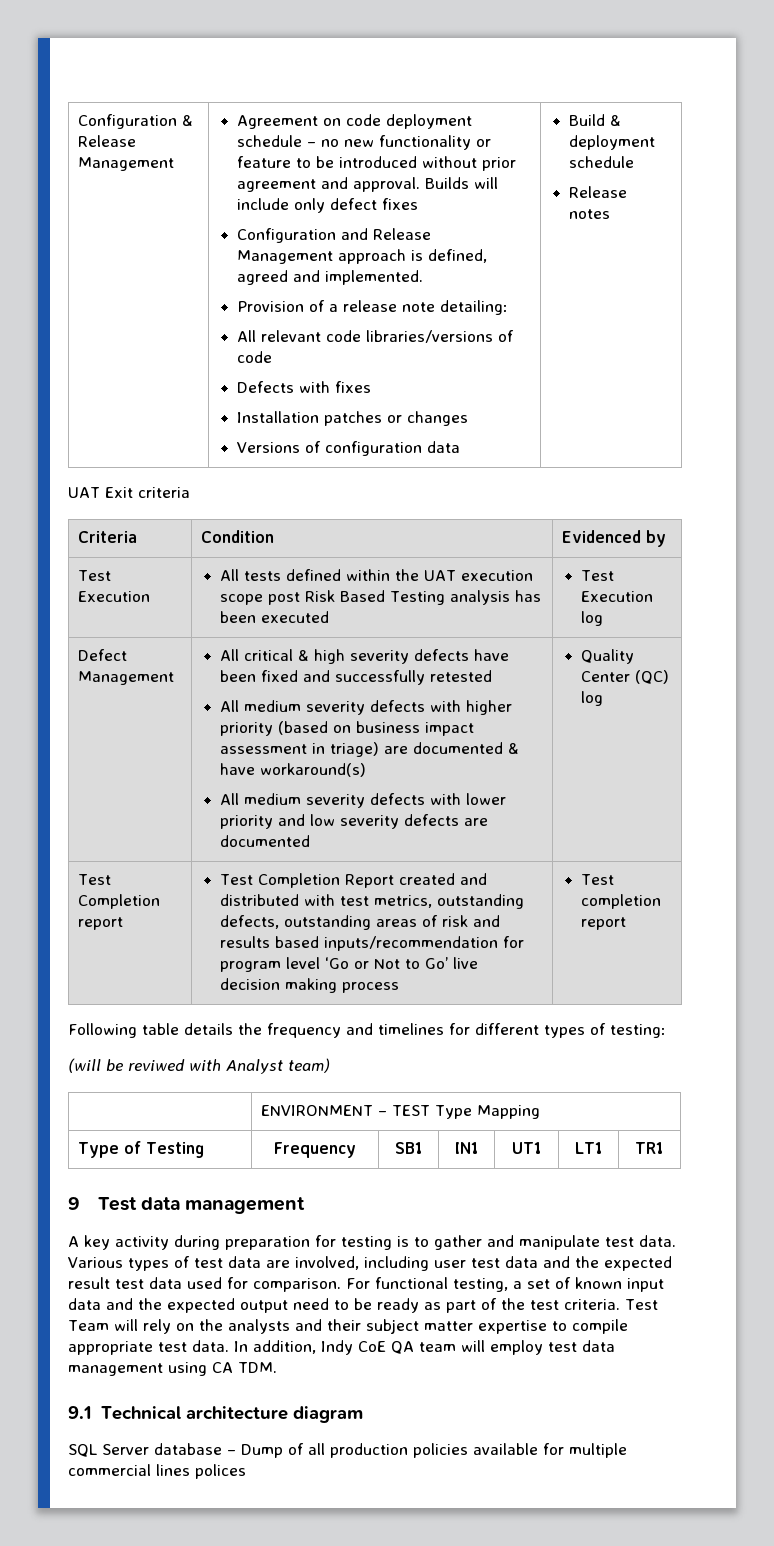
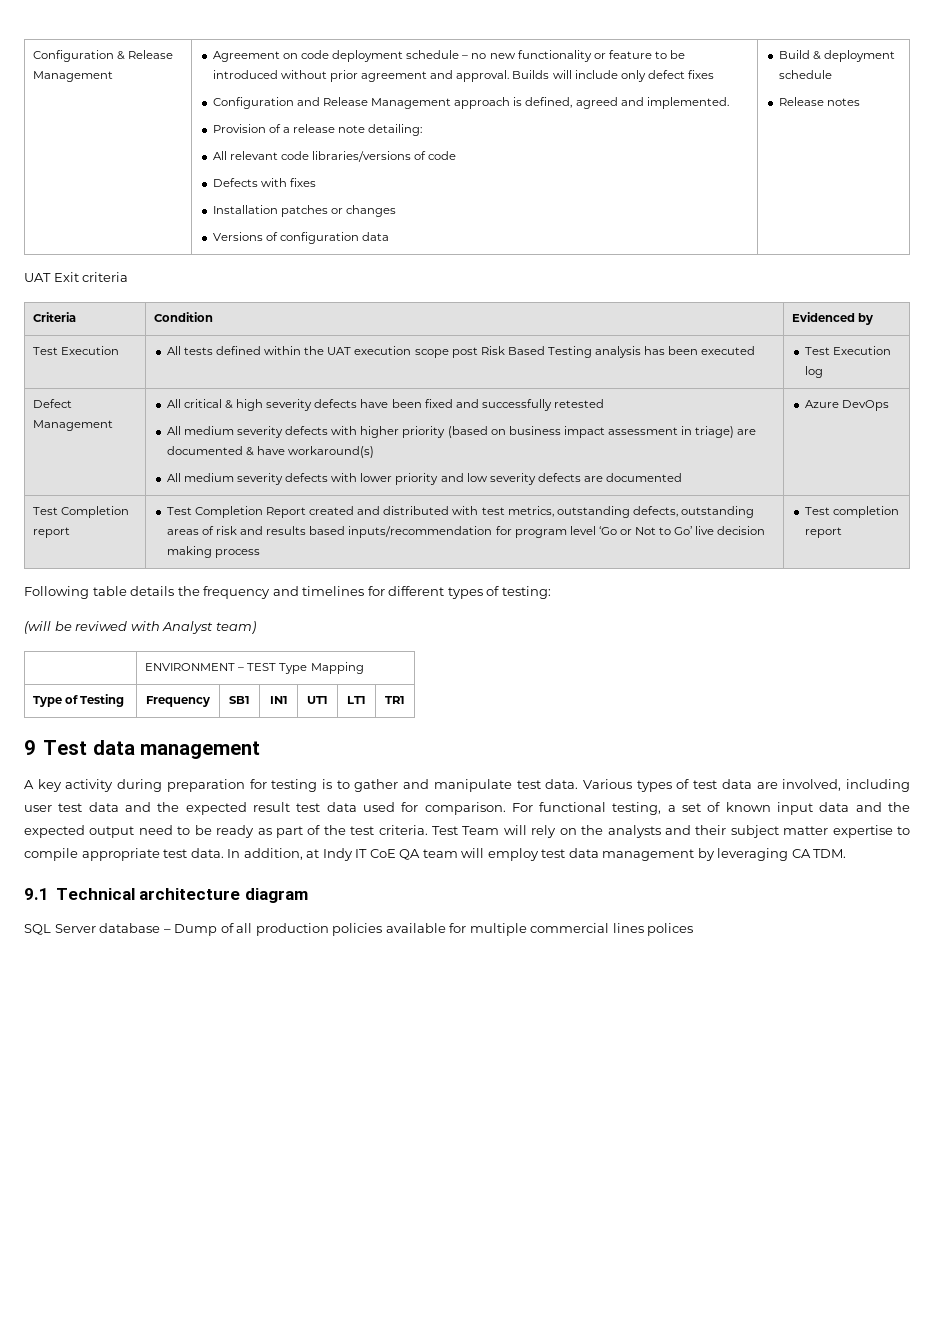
[581,649,635,664] [581,670,670,684] [581,691,604,706] Quality Center (QC) log -> [804,400,889,411] Azure DevOps
[321,1340,353,1355] Indy -> [306,848,368,861] at Indy IT
[168,1362,207,1376] using -> [697,848,789,861] by leveraging

